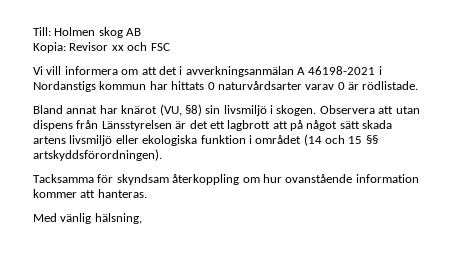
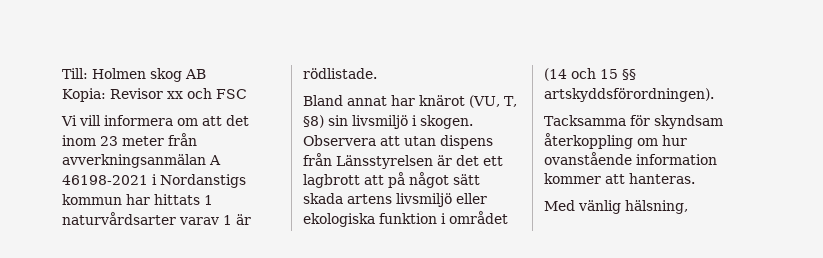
[179,66,183,75] i -> [62,133,197,146] inom 23 meter från
[207,82,215,90] 0 -> [204,195,213,205] 1
[337,82,345,90] 0 -> [223,215,232,225] 1
(182, 110) none -> [503,96,517,107] T,

